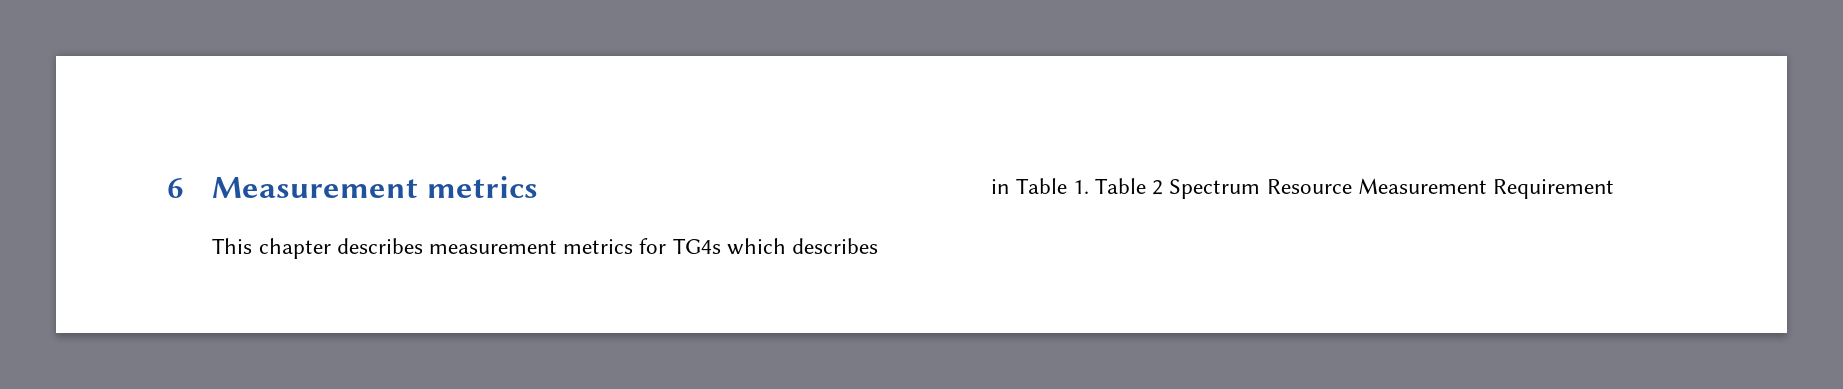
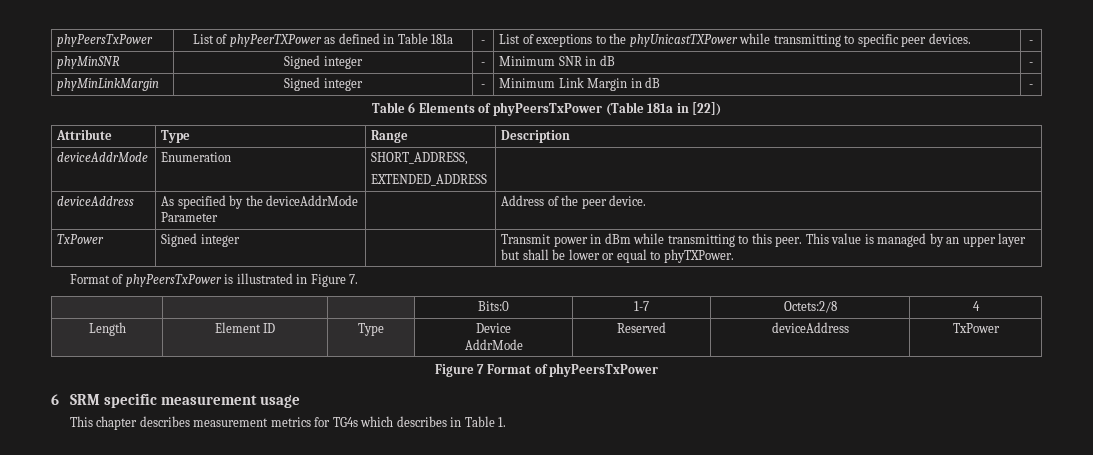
[167,176,539,198] 6 Measurement metrics -> [57,34,154,47] [192,33,454,47] [481,40,485,44] [499,33,971,47] [1029,40,1033,44] [57,56,121,69] [284,55,363,69] [481,62,485,66] [499,55,615,66] [1029,62,1033,66] [57,78,160,91] [284,77,363,91] [481,84,485,88] [499,77,661,91] [1029,84,1033,88] [371,102,722,116] [56,129,113,140] [161,130,191,143] [371,130,409,143] [501,130,571,143] [57,152,149,162] [161,152,232,162] [371,152,469,165] [371,174,488,186] [57,196,135,206] [161,195,359,209] [161,212,219,222] [501,195,647,209] [57,234,105,244] [161,233,240,247] [501,233,1027,247] [501,249,734,263] [69,273,359,287] [478,301,509,311] [634,301,649,311] [783,301,837,313] [972,301,980,311] [88,322,126,336] [214,322,276,333] [358,323,384,336] [476,323,511,333] [464,339,523,350] [617,322,666,333] [771,322,849,333] [952,323,1000,333] [434,363,659,377] [51,393,300,408] phyPeersTxPower | List of phyPeerTXPower as defined in Table 181a | - | List of exceptions to the phyUnicastTXPower while transmitting to specific peer devices. | - // phyMinSNR | Signed integer | - | Minimum SNR in dB | - // phyMinLinkMargin | Signed integer | - | Minimum Link Margin in dB | - // Table 6 Elements of phyPeersTxPower (Table 181a in [22]) // Attribute | Type | Range | Description // deviceAddrMode | Enumeration | SHORT_ADDRESS, // EXTENDED_ADDRESS | // deviceAddress | As specified by the deviceAddrMode Parameter | | Address of the peer device. // TxPower | Signed integer | | Transmit power in dBm while transmitting to this peer. This value is managed by an upper layer but shall be lower or equal to phyTXPower. // Format of phyPeersTxPower is illustrated in Figure 7. // | | | Bits:0 | 1-7 | Octets:2/8 | 4 // Length | Element ID | Type | Device // AddrMode | Reserved | deviceAddress | TxPower // Figure 7 Format of phyPeersTxPower // 6 SRM specific measurement usage
[1095,178,1615,199] Table 2 Spectrum Resource Measurement Requirement -> (507, 422) none

